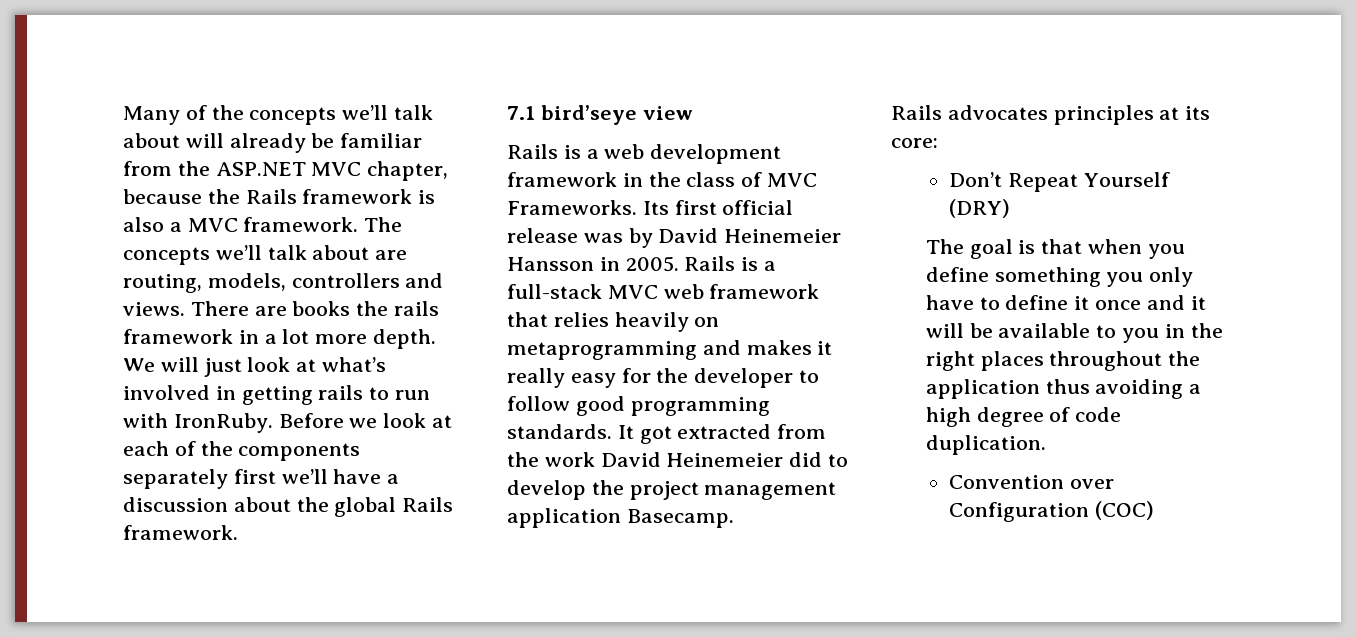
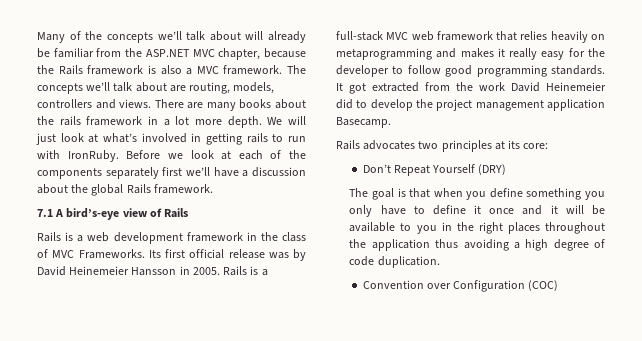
[292,301,351,316] books -> [206,99,307,111] many books about
[540,105,637,125] bird’seye -> [55,208,120,220] A bird’s-eye
(693, 113) none -> [149,208,189,218] of Rails
(1048, 112) none -> [418,141,439,149] two

